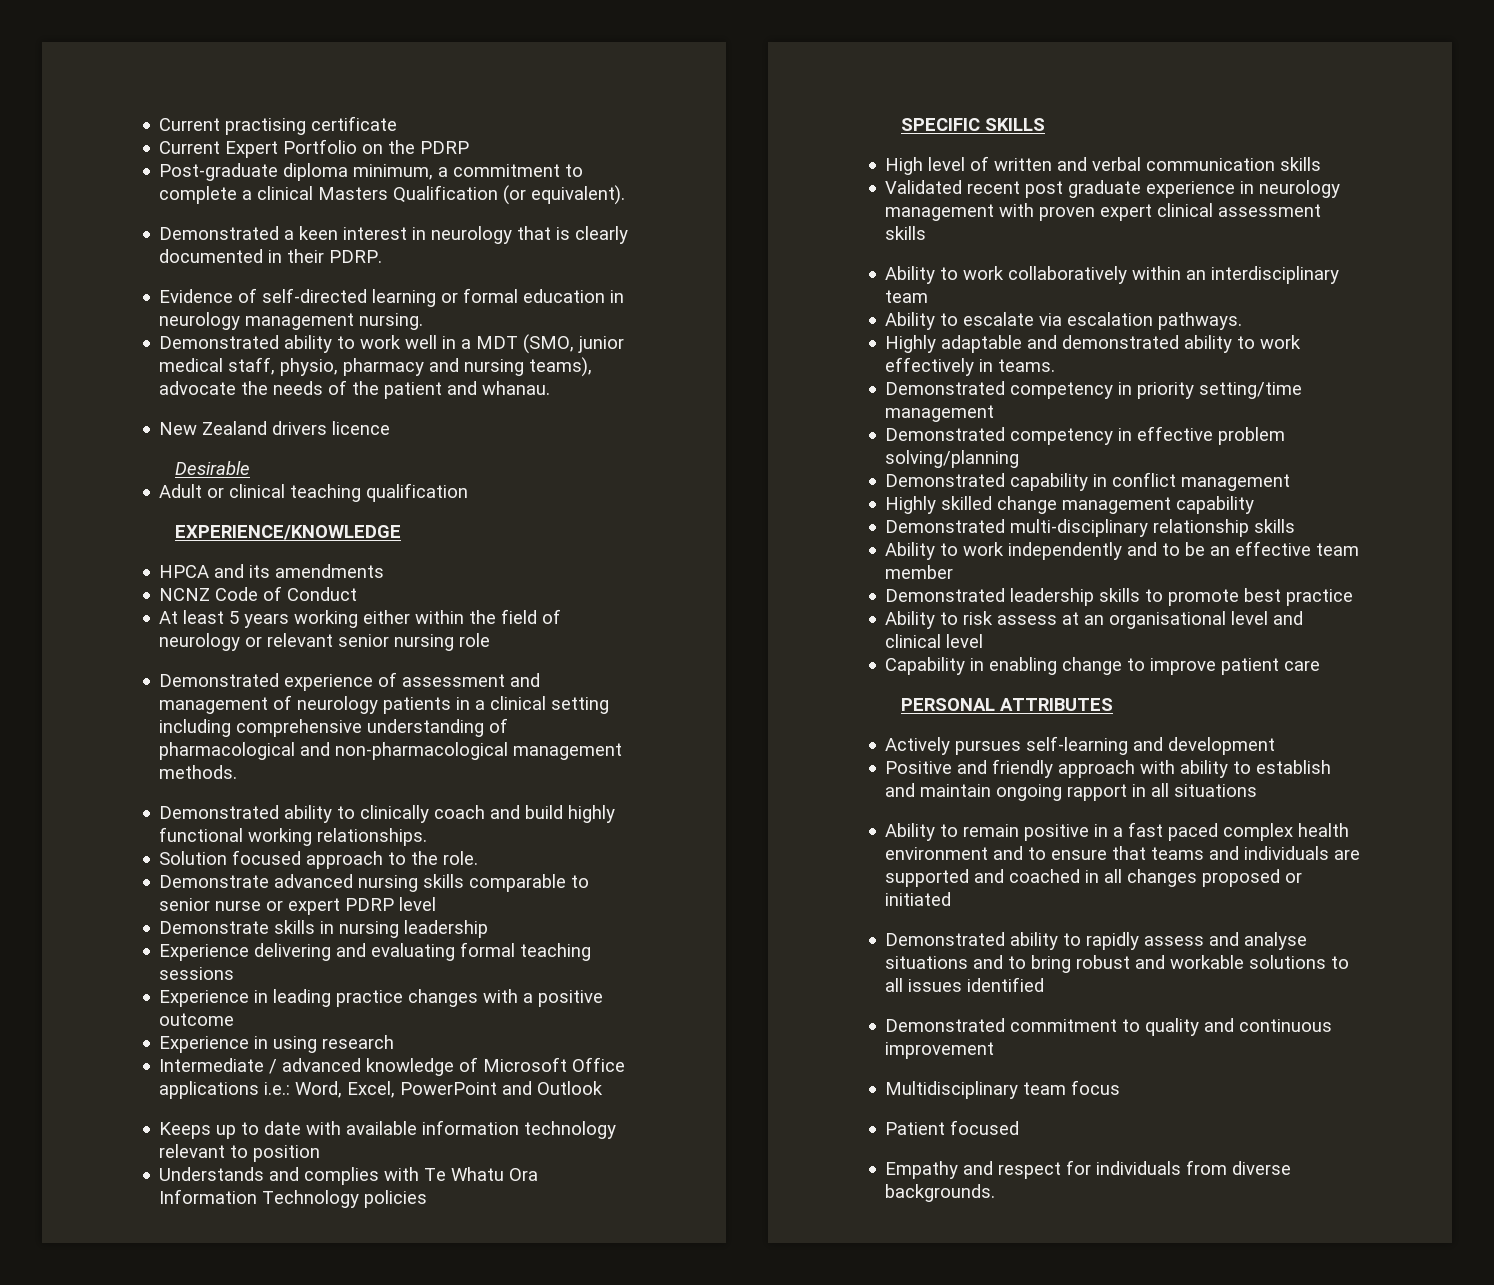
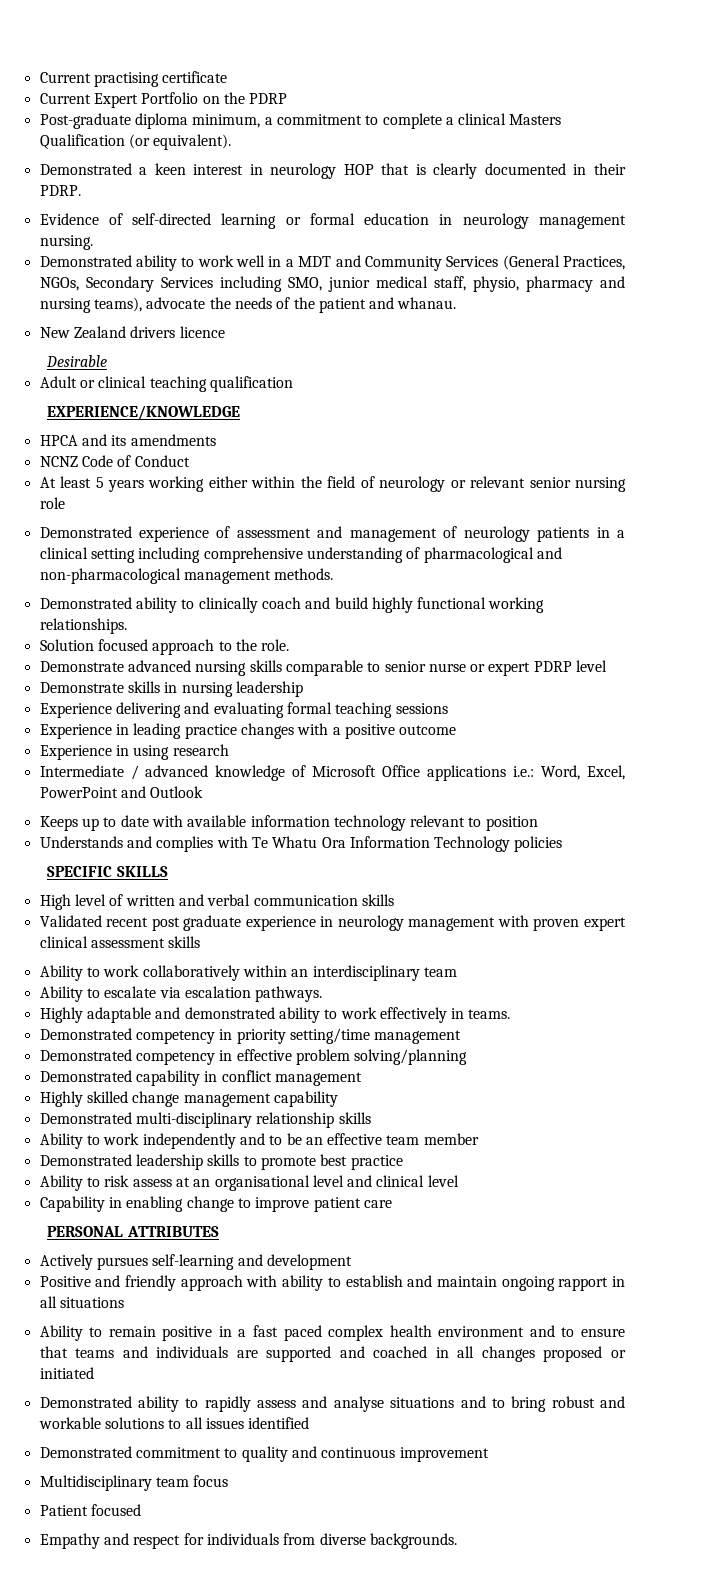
(513, 235) none -> [343,164,374,175] HOP
[523,334,575,354] (SMO, -> [335,255,626,271] [39,276,322,292] and Community Services (General Practices, NGOs, Secondary Services including SMO,

